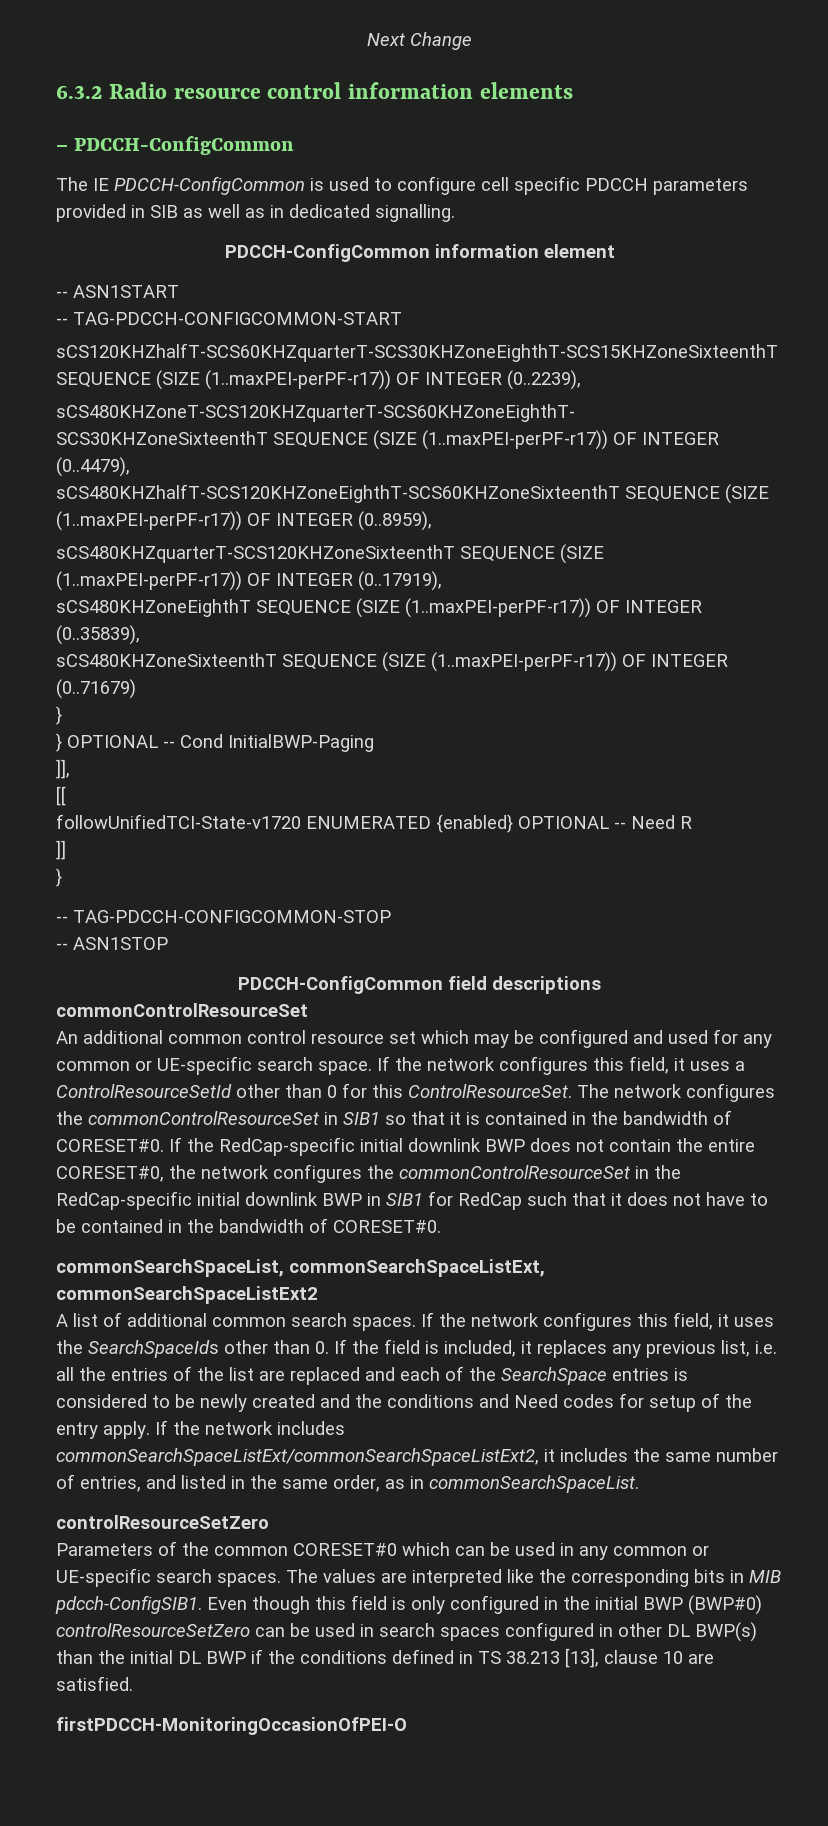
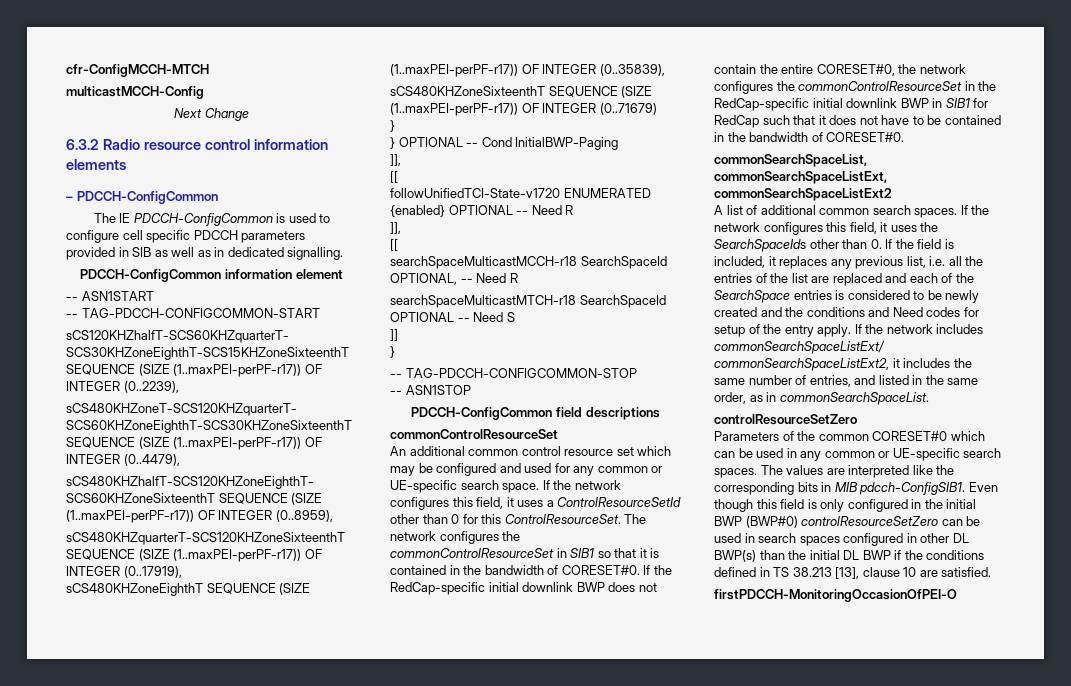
(367, 39) none -> [66,64,209,77] [66,86,204,99] cfr-ConfigMCCH-MTCH // multicastMCCH-Config //
(692, 822) none -> [390,222,401,234] [390,239,398,251] [390,256,667,269] [390,273,518,285] [390,295,666,308] [390,312,515,322] // ]], // [[ // searchSpaceMulticastMCCH-r18 SearchSpaceId OPTIONAL, -- Need R // searchSpaceMulticastMTCH-r18 SearchSpaceId OPTIONAL -- Need S

